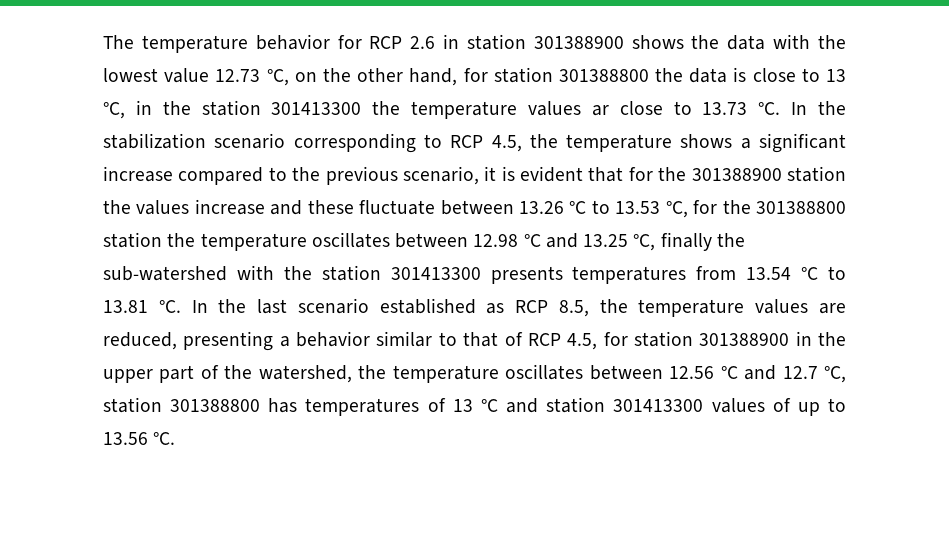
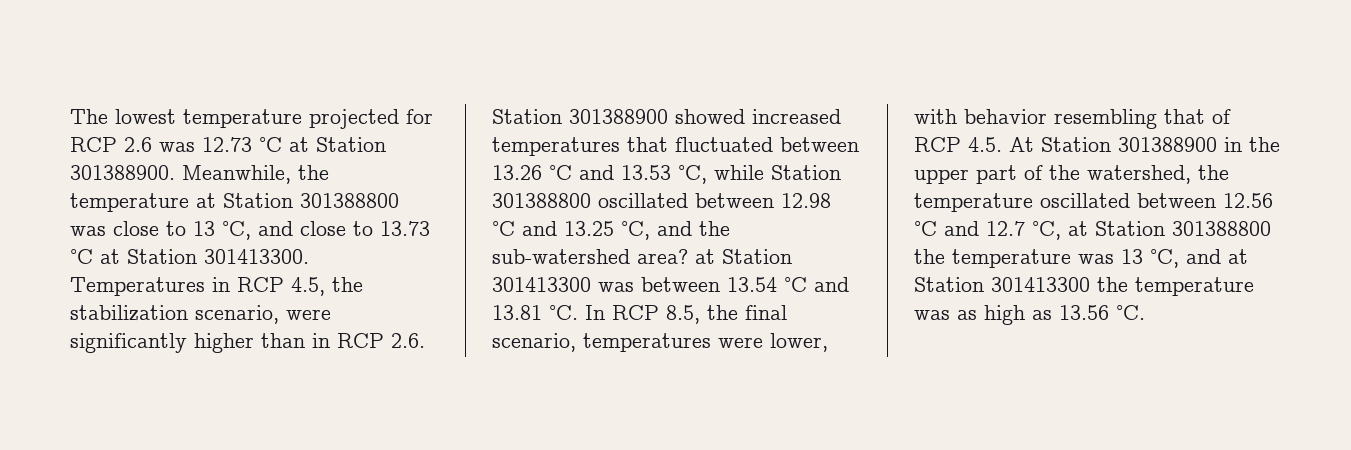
[141,34,846,53] [103,67,846,86] [103,100,847,119] [103,133,846,153] [103,166,846,185] [103,199,436,215] temperature behavior for RCP 2.6 in station 301388900 shows the data with the lowest value 12.73 °C, on the other hand, for station 301388800 the data is close to 13 °C, in the station 301413300 the temperature values ar close to 13.73 °C. In the stabilization scenario corresponding to RCP 4.5, the temperature shows a significant increase compared to the previous scenario, it is evident that for the 301388900 station the values increase and these fluctuate -> [115,109,433,129] [70,137,386,152] [70,165,329,184] [70,193,399,212] [70,221,430,240] [70,249,309,264] [70,277,363,296] [70,305,331,324] [70,333,425,353] [492,109,841,124] [492,137,773,156] lowest temperature projected for RCP 2.6 was 12.73 °C at Station 301388900. Meanwhile, the temperature at Station 301388800 was close to 13 °C, and close to 13.73 °C at Station 301413300. Temperatures in RCP 4.5, the stabilization scenario, were significantly higher than in RCP 2.6. Station 301388900 showed increased temperatures that fluctuated
[591,200,610,214] to -> [579,165,614,180] and
[693,200,847,214] [103,232,390,251] for the 301388800 station the temperature oscillates -> [714,165,841,180] [492,193,688,208] while Station 301388800 oscillated
[660,232,712,251] finally -> [657,221,692,236] and
[236,265,737,284] with the station 301413300 presents temperatures from -> [637,249,792,264] [492,277,720,292] area? at Station 301413300 was between
[827,266,846,280] to -> [814,277,849,292] and
[218,298,846,317] [103,331,693,351] the last scenario established as RCP 8.5, the temperature values are reduced, presenting a behavior similar to that of RCP 4.5, for station -> [612,305,787,324] [492,333,828,352] [914,109,1231,129] [914,137,1111,152] RCP 8.5, the final scenario, temperatures were lower, with behavior resembling that of RCP 4.5. At Station
[505,364,584,380] oscillates -> [1040,193,1130,208] oscillated
[103,397,846,416] station 301388800 has temperatures of 13 °C and station 301413300 values of up to -> [1068,221,1271,236] [914,249,1248,268] [914,277,1254,296] [914,305,1052,325] at Station 301388800 the temperature was 13 °C, and at Station 301413300 the temperature was as high as

